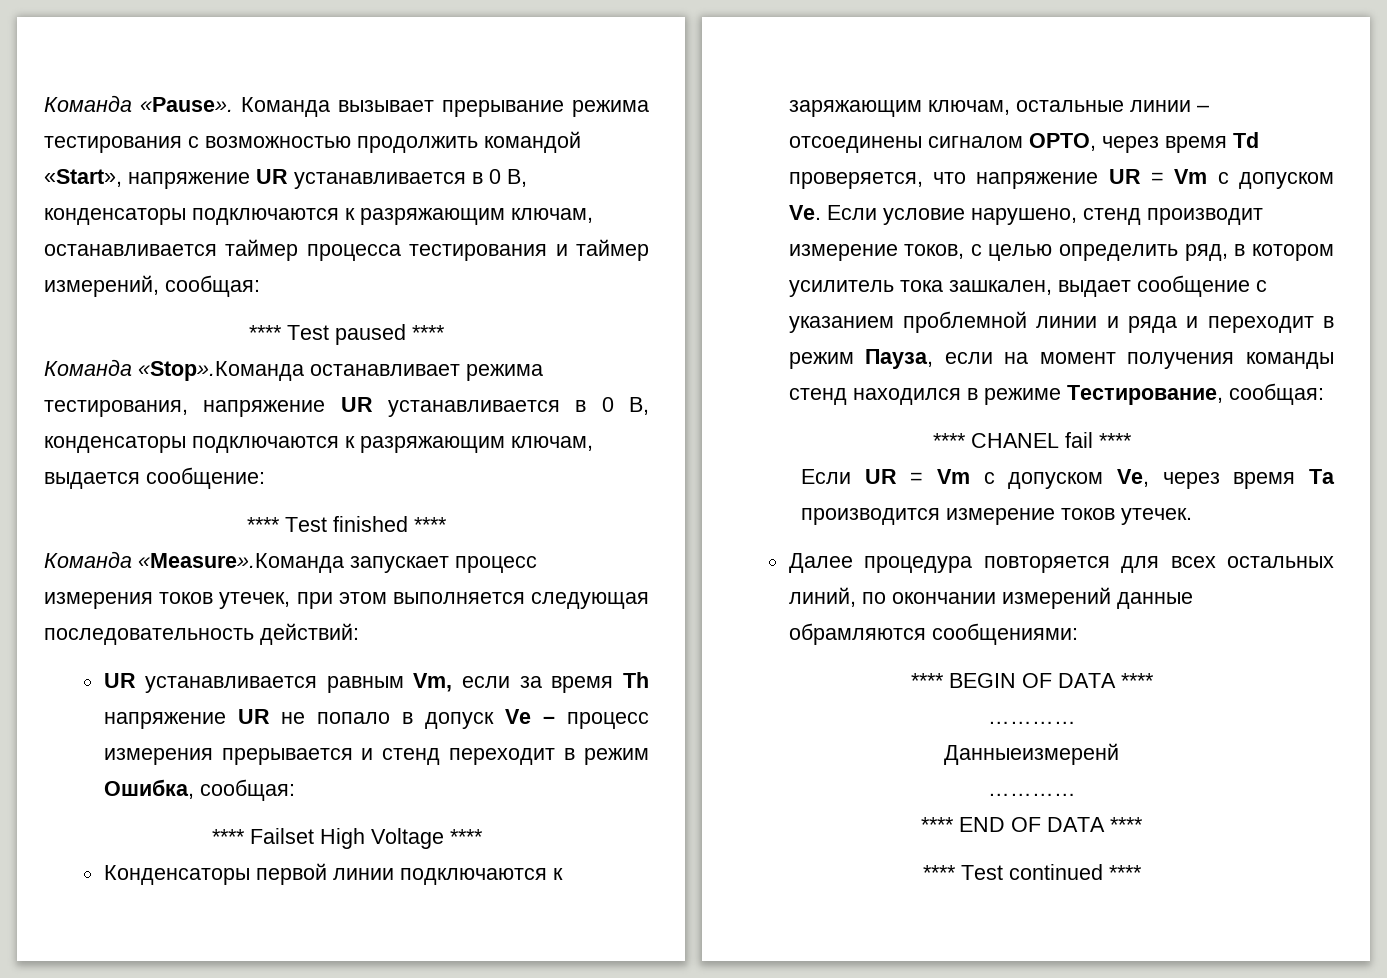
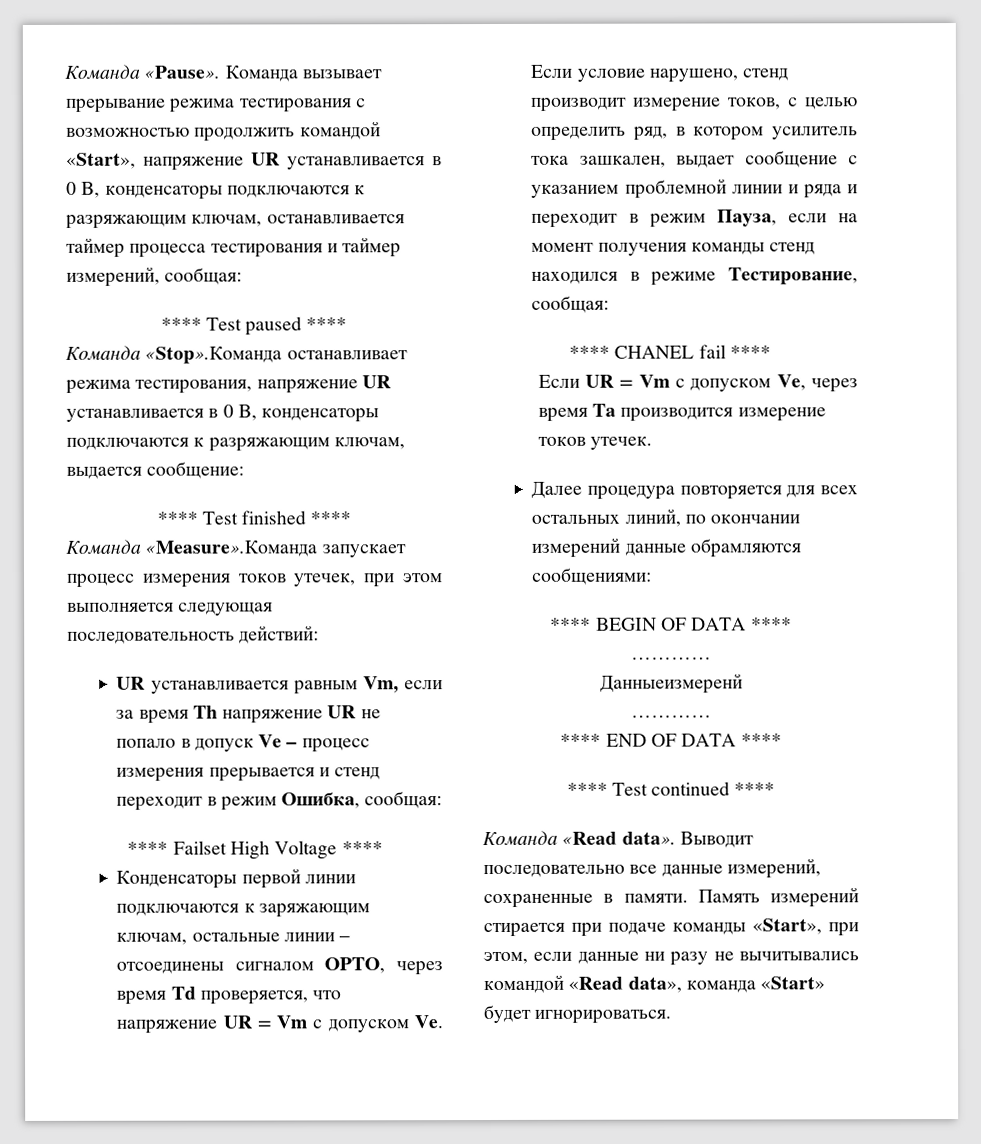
(1142, 872) none -> [482,830,754,848] [483,858,821,879] [483,887,859,909] [483,918,859,938] [483,951,859,966] [483,974,826,994] [483,1004,672,1024] // Команда «Read data». Выводит последовательно все данные измерений, сохраненные в памяти. Память измерений стирается при подаче команды «Start», при этом, если данные ни разу не вычитывались командой «Read data», команда «Start» будет игнорироваться.

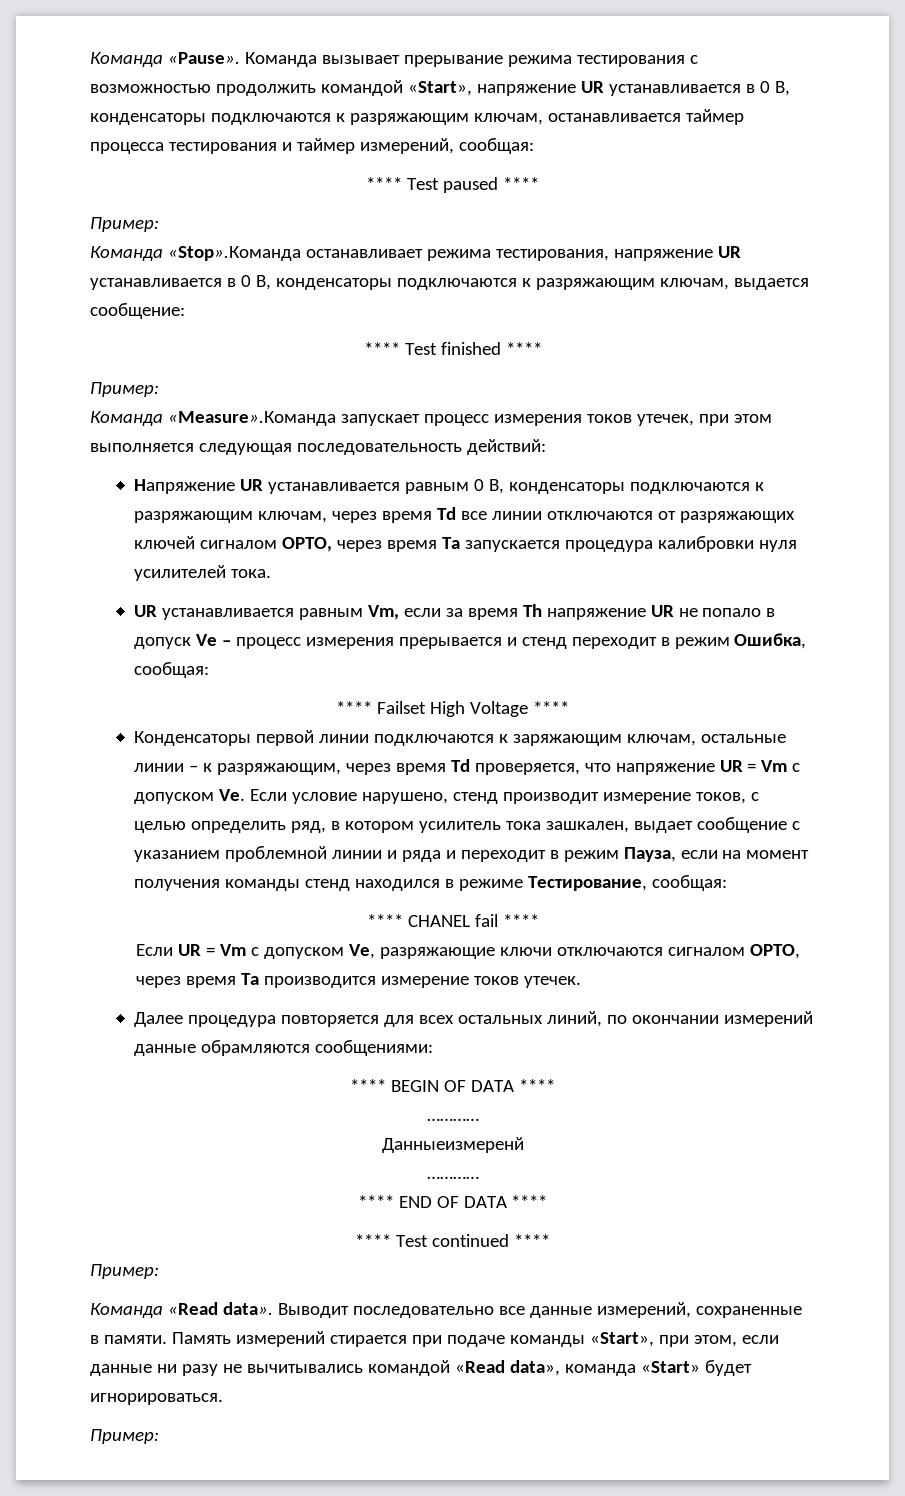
(348, 324) none -> [90,217,159,232] // Пример:
(352, 518) none -> [90,382,159,397] // Пример:
(320, 634) none -> [133,479,764,494] [133,507,795,523] [133,536,797,552] [133,565,271,581] // Напряжение UR устанавливается равным 0 В, конденсаторы подключаются к разряжающим ключам, через время Td все линии отключаются от разряжающих ключей сигналом OPTO, через время Ta запускается процедура калибровки нуля усилителей тока.
[116,957,386,974] отсоединены сигналом OPTO, -> [202,763,341,775] к разряжающим,
(806, 382) none -> [380,944,801,959] разряжающие ключи отключаются сигналом OPTO,
(776, 789) none -> [90,1264,159,1279] // Пример:
(672, 1016) none -> [90,1429,159,1444] // Пример:

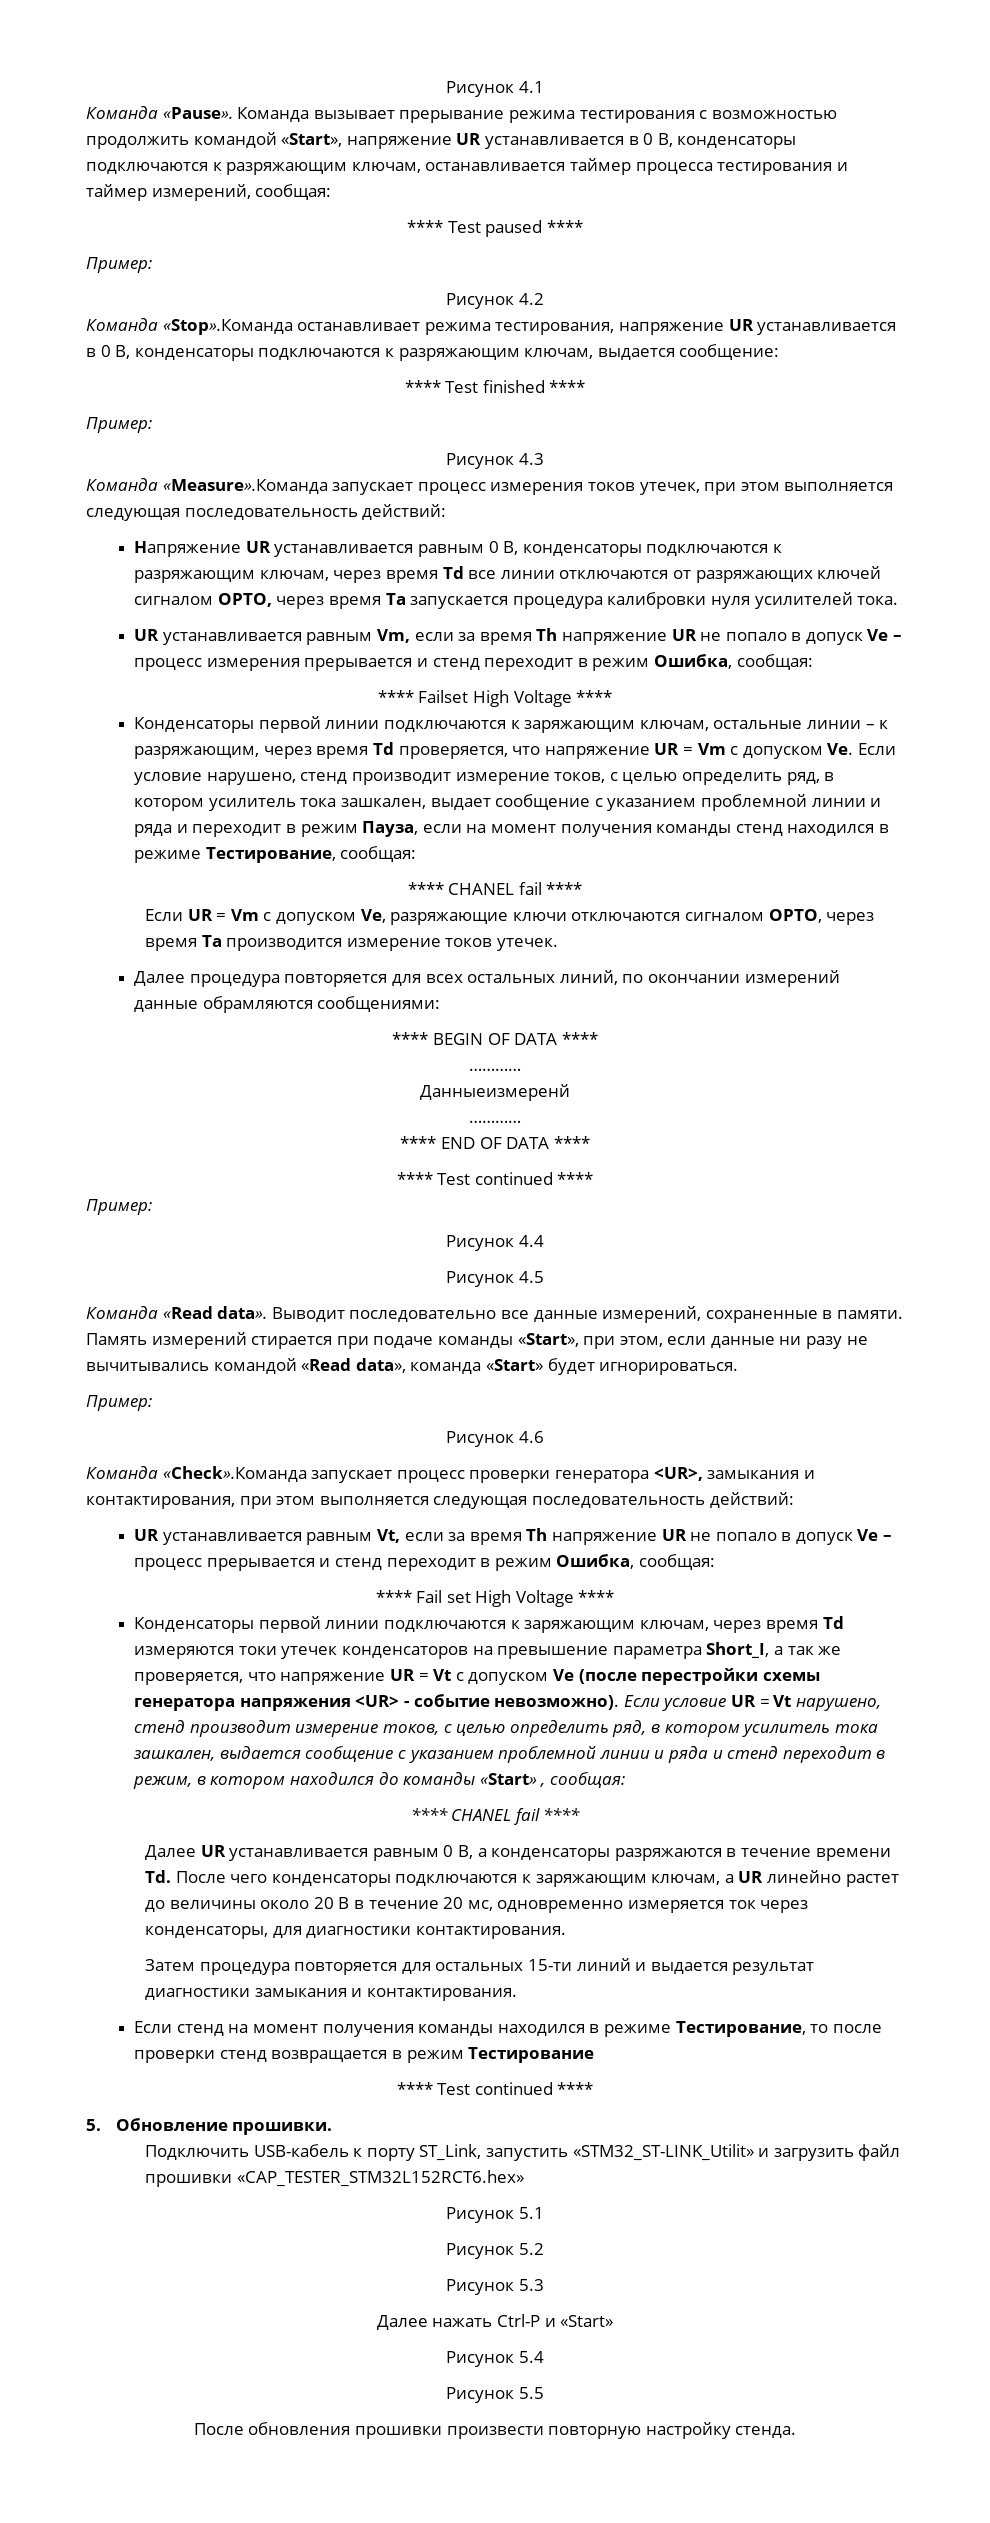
(90, 59) none -> [446,81,544,97] Рисунок 4.1 //
(159, 224) none -> [446,293,544,309] // Рисунок 4.2
(159, 389) none -> [446,453,544,469] // Рисунок 4.3
(159, 1271) none -> [446,1235,544,1251] [446,1271,544,1287] // Рисунок 4.4 // Рисунок 4.5
(159, 1436) none -> [446,1431,544,1447] [86,1466,815,1483] [86,1492,794,1509] [134,1528,893,1545] [134,1554,715,1571] [375,1590,615,1607] [134,1616,844,1633] [134,1642,842,1659] [134,1668,820,1685] [134,1694,881,1711] [134,1720,878,1737] [133,1746,886,1763] [133,1772,625,1789] [410,1808,581,1825] [145,1845,891,1861] [145,1870,899,1887] [145,1897,809,1913] [145,1926,566,1939] [145,1958,815,1975] [145,1988,517,2001] [134,2021,882,2037] [134,2047,595,2063] [396,2082,594,2095] [86,2118,333,2135] [145,2144,901,2161] [145,2170,524,2187] [446,2207,544,2223] [446,2243,544,2259] [446,2279,544,2295] [376,2314,614,2330] [446,2351,544,2367] [446,2387,544,2403] [193,2422,797,2439] // Рисунок 4.6 // Команда «Check».Команда запускает процесс проверки генератора <UR>, замыкания и контактирования, при этом выполняется следующая последовательность действий: // UR устанавливается равным Vt, если за время Th напряжение UR не попало в допуск Ve – процесс прерывается и стенд переходит в режим Ошибка, сообщая: // **** Fail set High Voltage **** // Конденсаторы первой линии подключаются к заряжающим ключам, через время Td измеряются токи утечек конденсаторов на превышение параметра Short_I, а так же проверяется, что напряжение UR = Vt с допуском Ve (после перестройки схемы генератора напряжения <UR> - событие невозможно). Если условие UR = Vt нарушено, стенд производит измерение токов, с целью определить ряд, в котором усилитель тока зашкален, выдается сообщение с указанием проблемной линии и ряда и стенд переходит в режим, в котором находился до команды «Start» , сообщая: // **** CHANEL fail **** // Далее UR устанавливается равным 0 В, а конденсаторы разряжаются в течение времени Td. После чего конденсаторы подключаются к заряжающим ключам, а UR линейно растет до величины около 20 В в течение 20 мс, одновременно измеряется ток через конденсаторы, для диагностики контактирования. // Затем процедура повторяется для остальных 15-ти линий и выдается результат диагностики замыкания и контактирования. // Если стенд на момент получения команды находился в режиме Тестирование, то после проверки стенд возвращается в режим Тестирование // **** Test continued **** // 5. Обновление прошивки. // Подключить USB-кабель к порту ST_Link, запустить «STM32_ST-LINK_Utilit» и загрузить файл прошивки «CAP_TESTER_STM32L152RCT6.hex» // Рисунок 5.1 // Рисунок 5.2 // Рисунок 5.3 // Далее нажать Ctrl-P и «Start» // Рисунок 5.4 // Рисунок 5.5 // После обновления прошивки произвести повторную настройку стенда.

